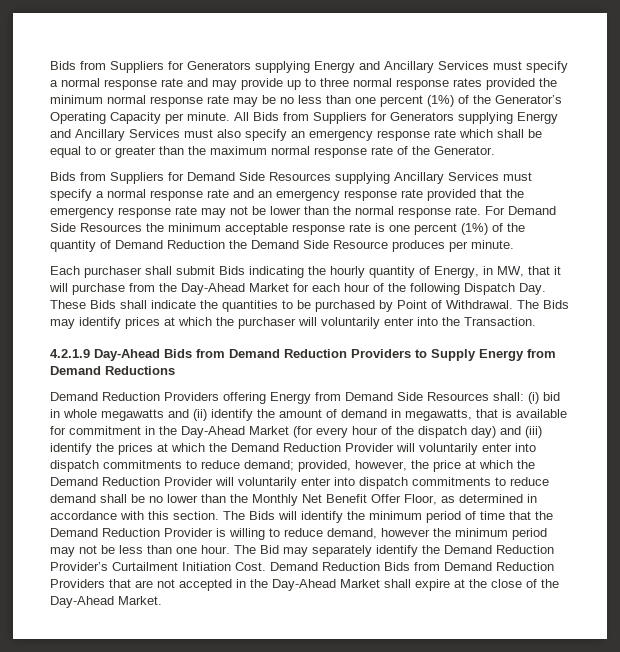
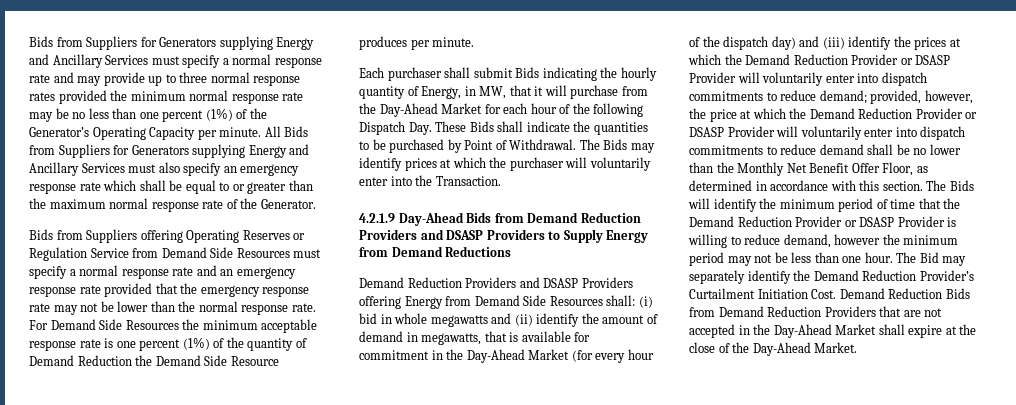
[168,172,499,184] for Demand Side Resources supplying Ancillary Services -> [140,230,306,243] [29,247,290,261] offering Operating Reserves or Regulation Service from Demand Side Resources
(411, 353) none -> [420,229,545,240] and DSASP Providers
(219, 396) none -> [519,277,633,288] and DSASP Providers
(394, 447) none -> [900,55,951,65] [689,72,736,83] or DSASP Provider
(213, 481) none -> [965,112,978,119] [689,126,775,137] or DSASP Provider
(213, 532) none -> [844,216,945,227] or DSASP Provider

